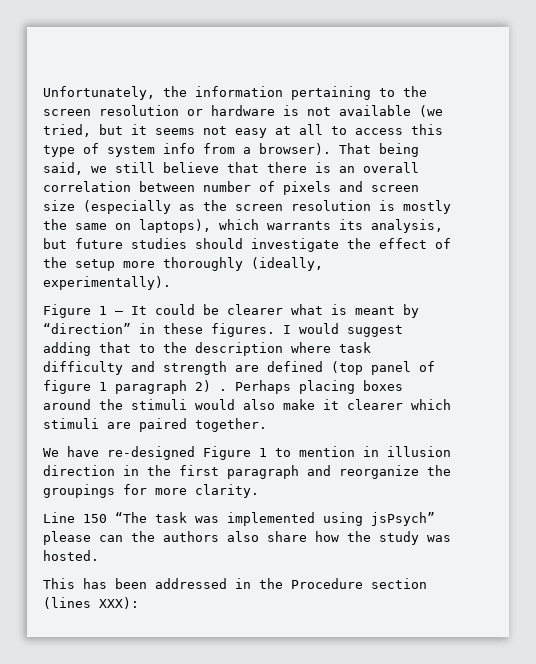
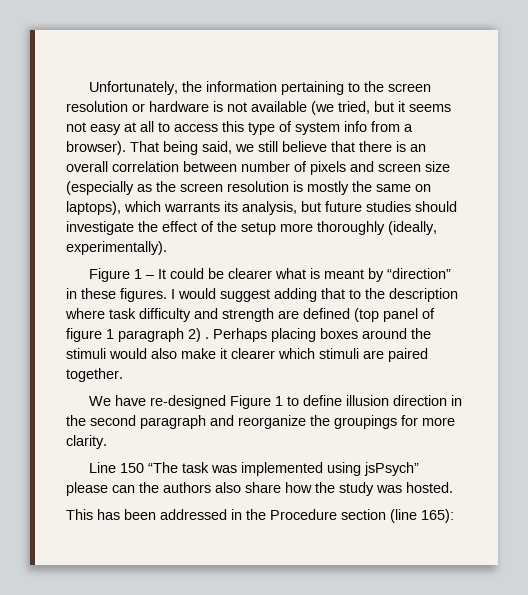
[299,446,379,457] mention in -> [303,395,343,406] define
[179,465,219,476] first -> [90,415,136,426] second
[43,597,139,609] (lines XXX): -> [390,509,454,523] (line 165):

